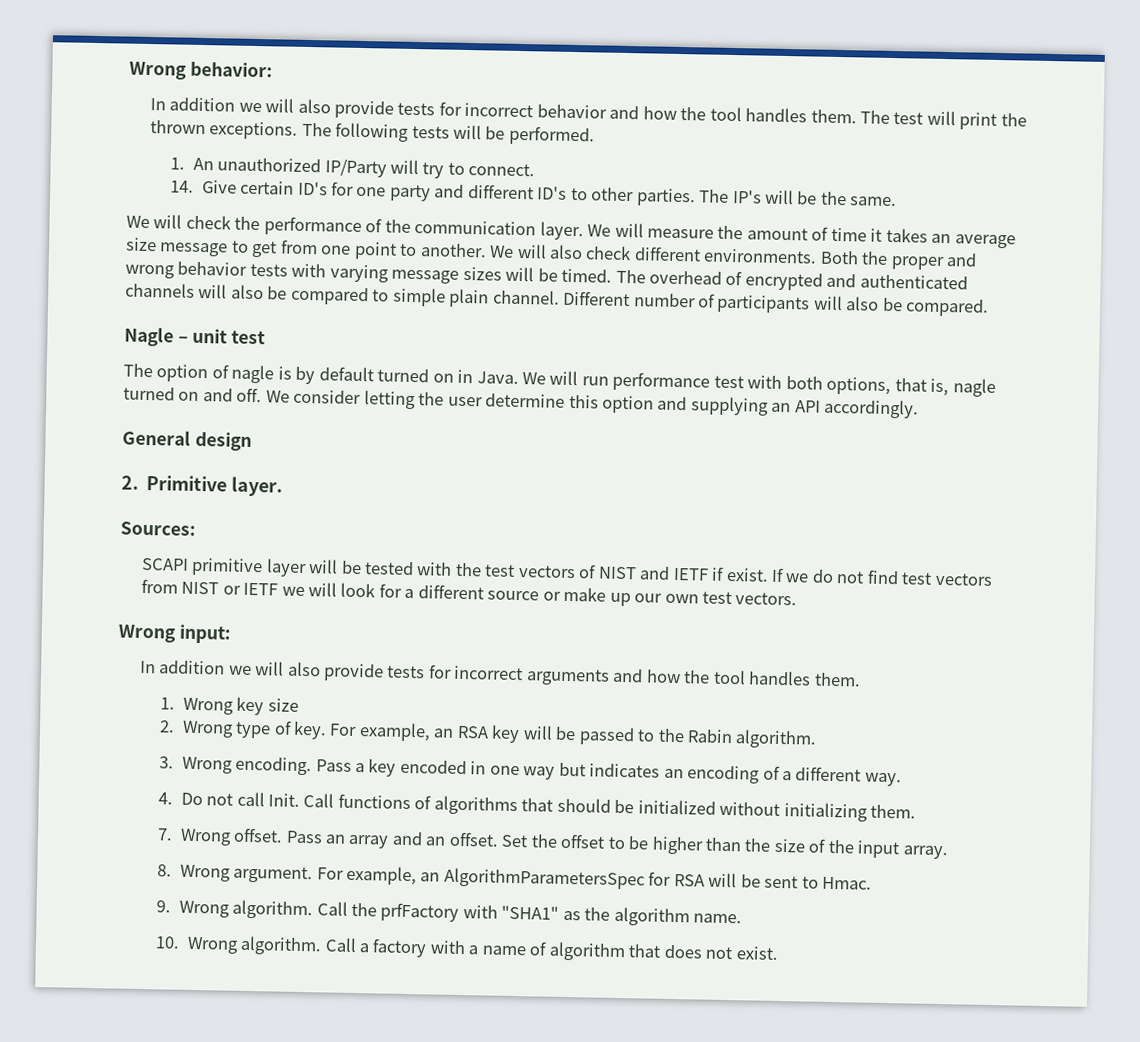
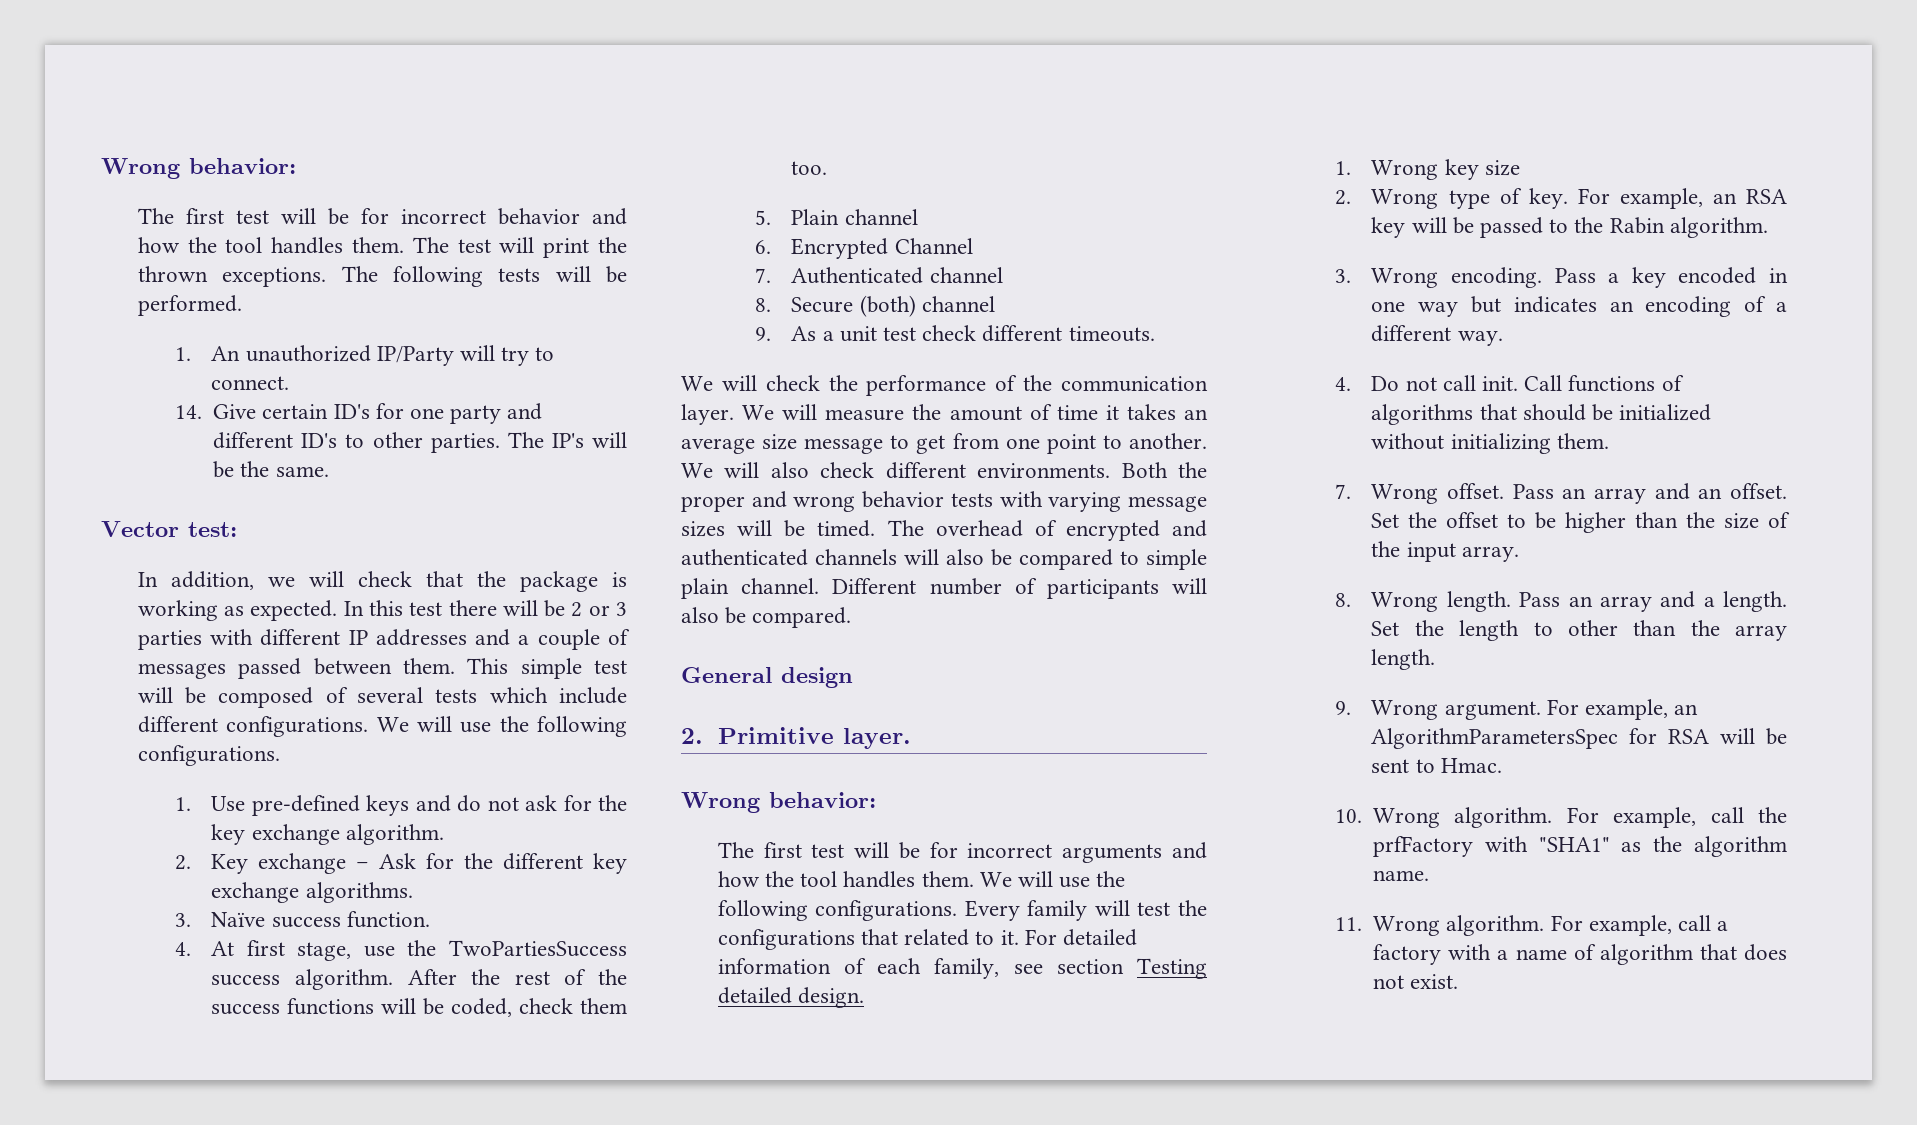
[129,61,273,80] [149,97,436,119] Wrong behavior: // In addition we will also provide tests -> [101,158,296,179] [137,208,349,225] Wrong behavior: // The first test will be
(898, 201) none -> [101,521,237,537] [137,571,627,592] [137,600,627,621] [137,629,630,650] [137,658,627,679] [137,687,627,708] [137,716,627,737] [137,745,280,766] [174,795,627,816] [211,824,444,845] [174,853,627,874] [211,882,413,903] [174,911,430,928] [174,940,627,961] [211,969,627,990] [211,998,627,1017] [791,161,828,175] [754,209,918,225] [754,238,973,259] [754,267,1003,284] [754,295,995,317] [754,325,1155,342] // Vector test: // In addition, we will check that the package is working as expected. In this test there will be 2 or 3 parties with different IP addresses and a couple of messages passed between them. This simple test will be composed of several tests which include different configurations. We will use the following configurations. // 1. Use pre-defined keys and do not ask for the key exchange algorithm. // 2. Key exchange – Ask for the different key exchange algorithms. // 3. Naïve success function. // 4. At first stage, use the TwoPartiesSuccess success algorithm. After the rest of the success functions will be coded, check them too. // 5. Plain channel // 6. Encrypted Channel // 7. Authenticated channel // 8. Secure (both) channel // 9. As a unit test check different timeouts.
[124,326,267,347] [123,363,996,397] [123,386,920,419] // Nagle – unit test // The option of nagle is by default turned on in Java. We will run performance test with both options, that is, nagle turned on and off. We consider letting the user determine this option and supplying an API accordingly. -> (852, 617) none
[120,521,196,536] [141,557,993,586] [140,578,798,607] [118,624,231,644] [139,660,426,682] Sources: // SCAPI primitive layer will be tested with the test vectors of NIST and IETF if exist. If we do not find test vectors from NIST or IETF we will look for a different source or make up our own test vectors. // Wrong input: // In addition we will also provide tests -> [681,792,876,813] [717,842,920,859] Wrong behavior: // The first test will be
(861, 679) none -> [979,871,1126,888] [717,900,1207,921] [717,929,1138,950] [717,958,1207,979] [717,987,865,1008] We will use the following configurations. Every family will test the configurations that related to it. For detailed information of each family, see section Testing detailed design.
[267,793,300,807] Init. -> [1482,376,1519,391] init.
(231, 873) none -> [1446,591,1787,612] [1371,620,1787,641] [1371,649,1436,670] [1334,700,1439,720] length. Pass an array and a length. Set the length to other than the array length. // 9. Wrong
[156,899,348,920] 9. Wrong algorithm. Call -> [1334,807,1744,828] 10. Wrong algorithm. For example, call
[155,935,357,956] 10. Wrong algorithm. Call -> [1334,915,1711,936] 11. Wrong algorithm. For example, call

